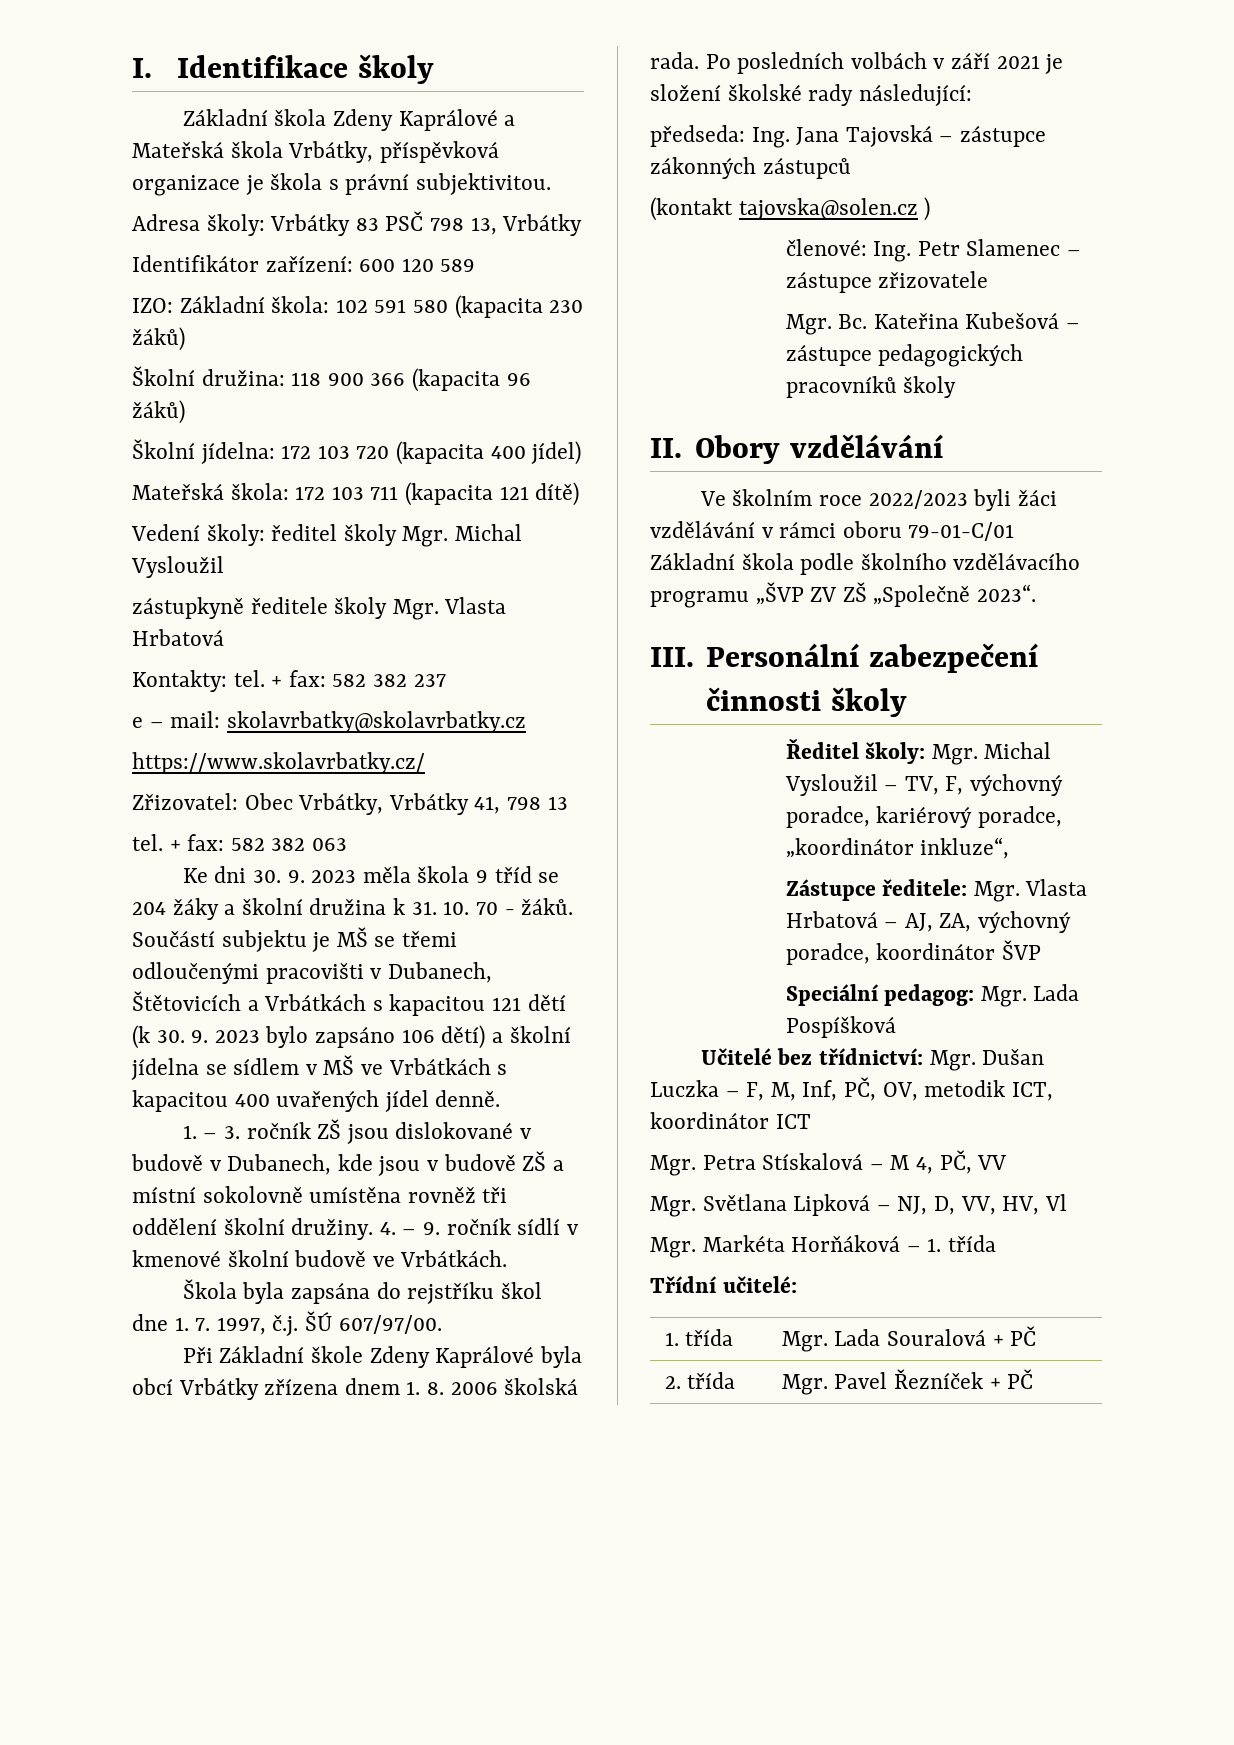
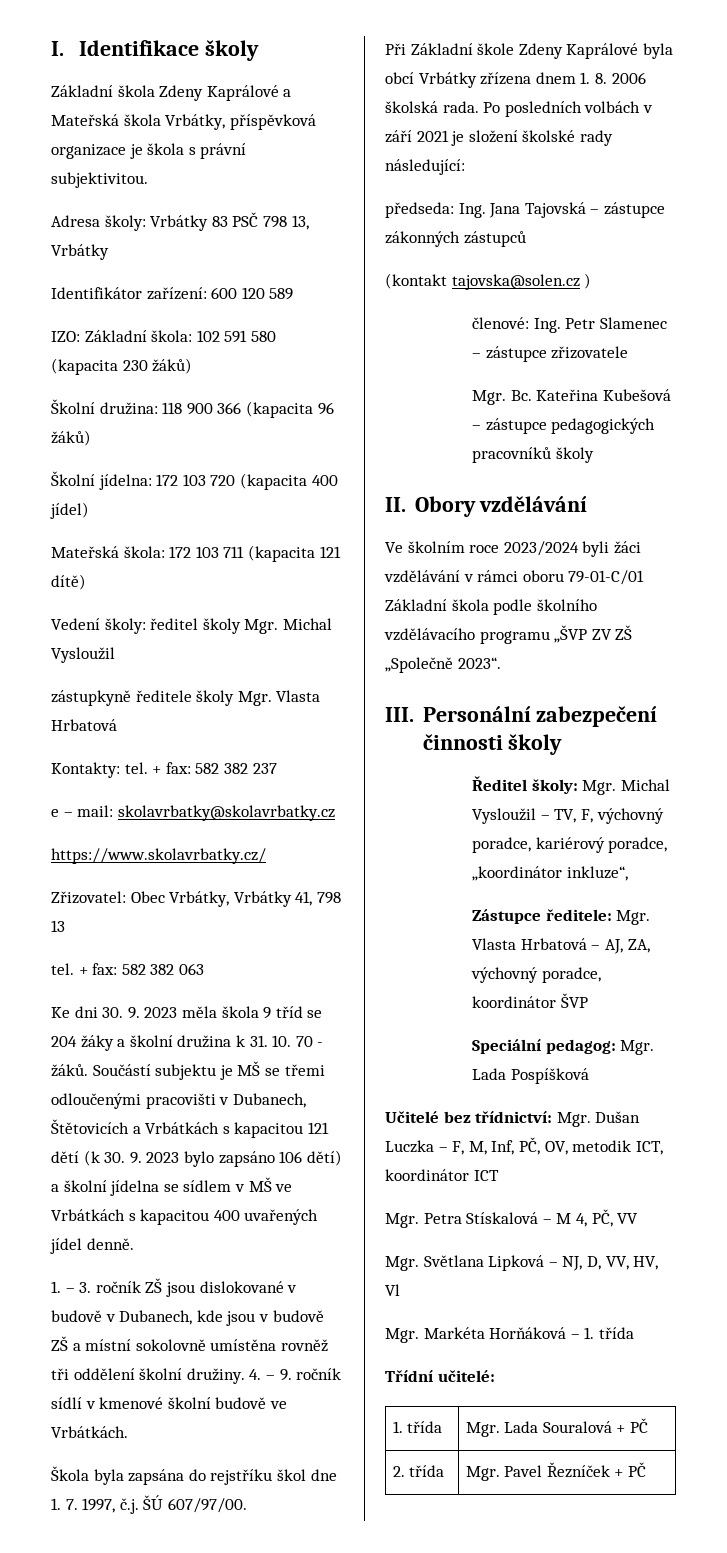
[868,490,968,509] 2022/2023 -> [503,541,579,556] 2023/2024

